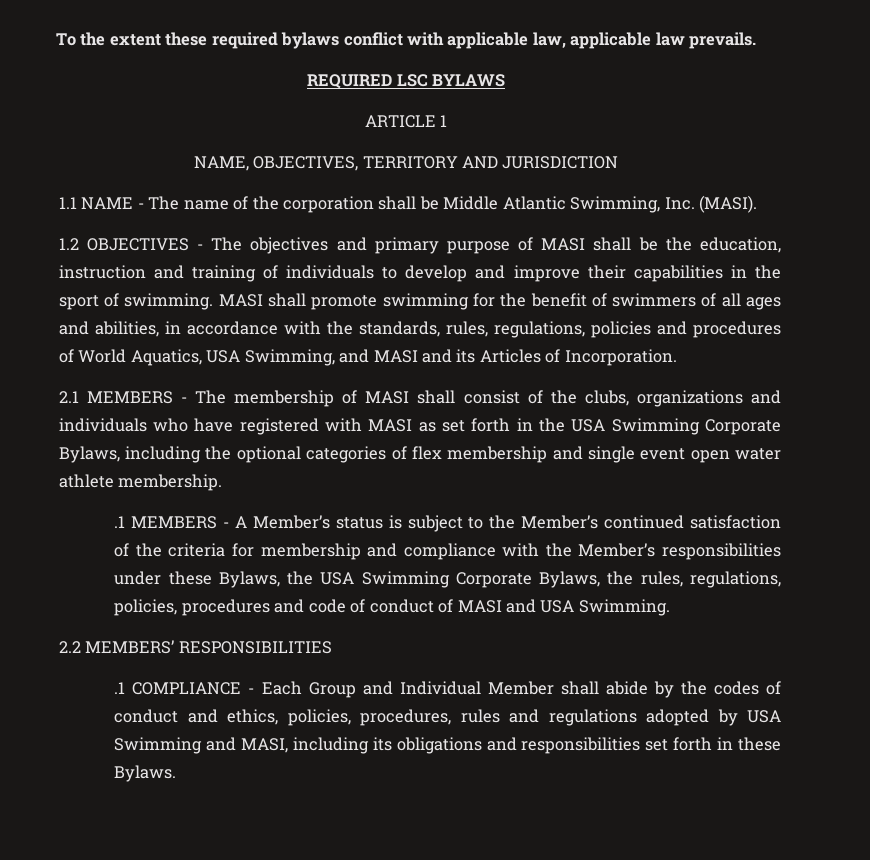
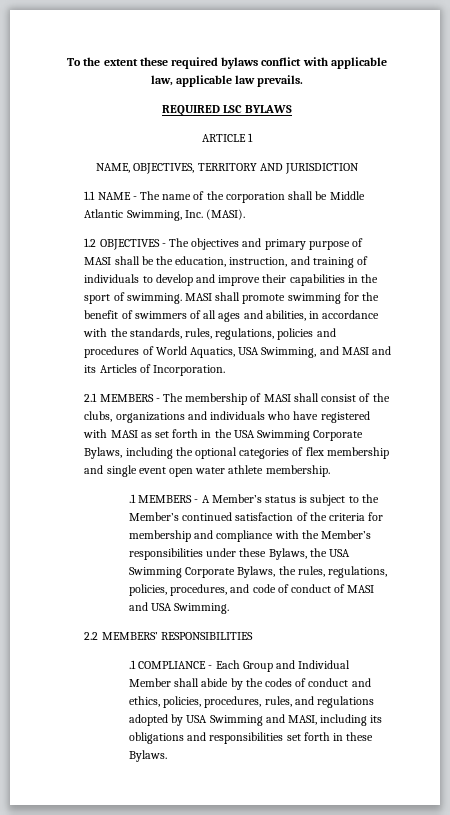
[58,265,146,279] instruction -> [229,257,288,267] instruction,
[181,599,270,616] procedures -> [170,584,228,596] procedures,
[460,709,500,723] rules -> [264,696,292,707] rules,

